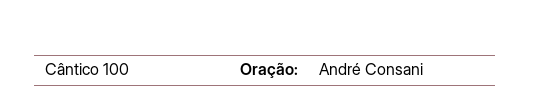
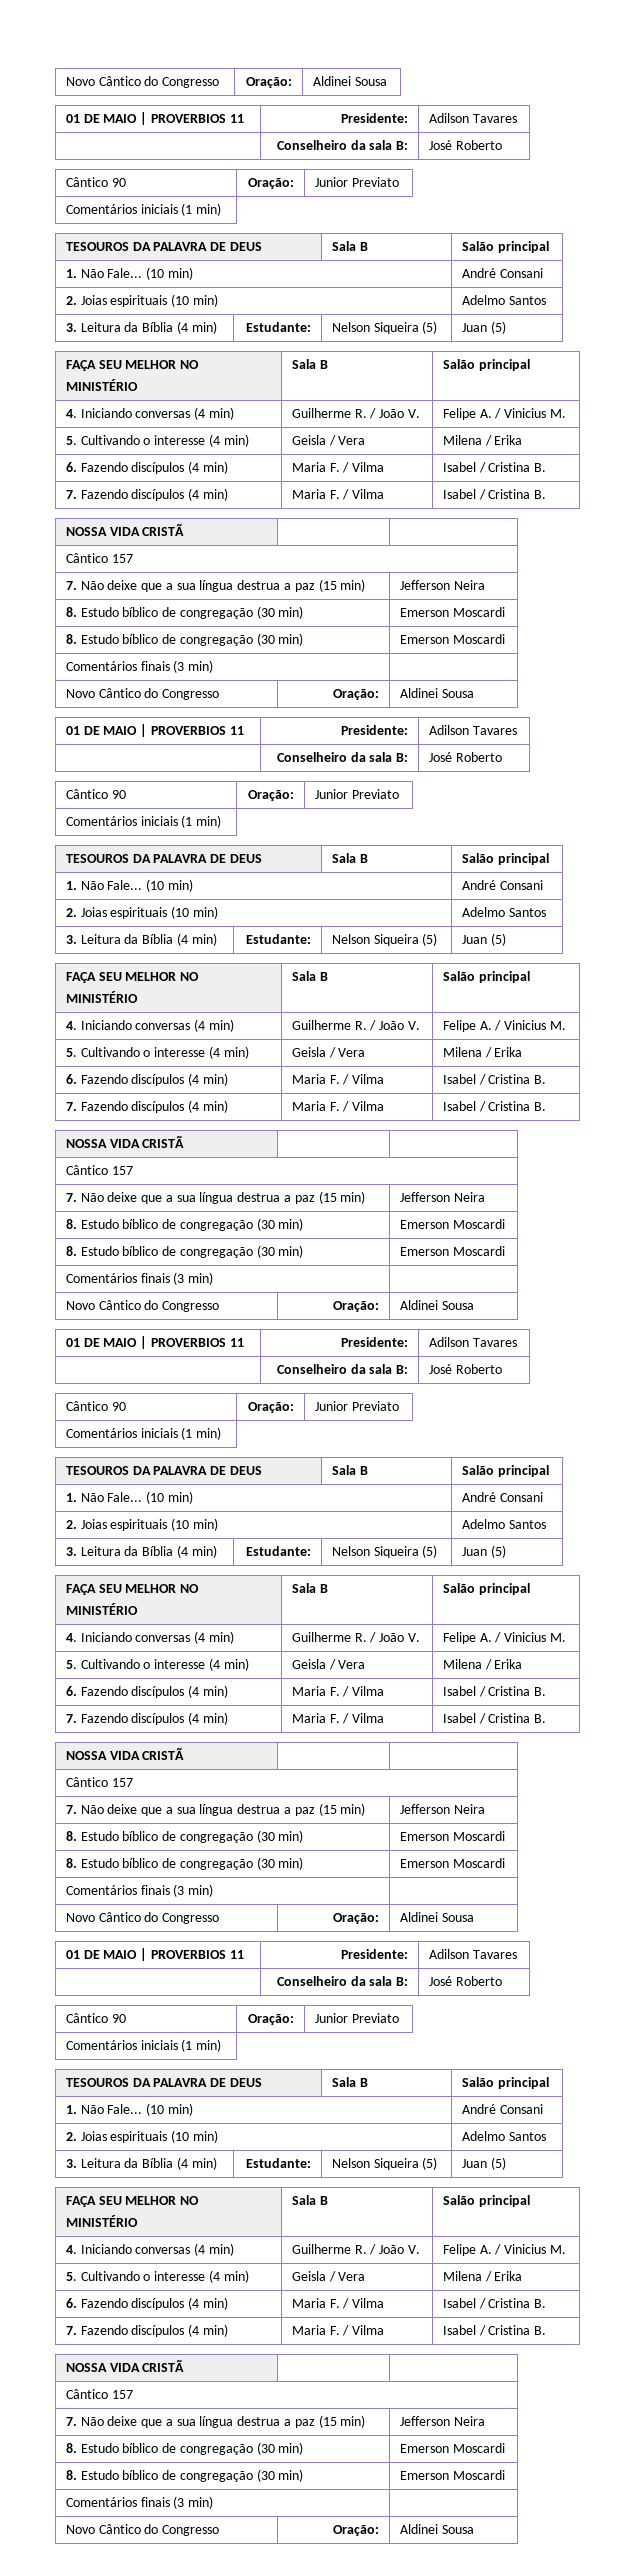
[45,63,130,75] [239,62,298,78] [319,63,424,75] Cântico 100 | Oração: | André Consani -> [65,76,220,88] [246,77,293,88] [312,76,387,86] [65,112,244,125] [341,113,409,123] [428,113,517,123] [276,140,409,150] [428,140,502,150] [65,177,126,187] [248,178,295,189] [314,177,399,187] [65,203,222,216] [65,242,262,251] [331,241,368,251] [461,241,549,253] [65,267,193,280] [461,268,543,278] [65,294,218,307] [461,295,546,305] [65,321,217,334] [246,322,312,332] [331,321,438,334] [461,321,506,334] [65,360,200,371] [65,379,138,391] [291,359,328,369] [442,359,530,371] [65,407,234,420] [291,408,420,419] [442,408,566,420] [65,434,249,447] [291,435,366,446] [442,435,523,446] [65,461,228,474] [291,462,385,473] [442,462,547,473] [65,488,228,501] [291,489,385,500] [442,489,547,500] [65,523,185,536] [65,553,133,563] [65,579,366,592] [399,580,485,590] [65,606,304,619] [399,607,505,617] [65,633,304,646] [399,634,505,644] [65,660,214,673] [65,688,220,700] [333,689,380,700] [399,688,474,698] [65,724,244,737] [341,725,409,735] [428,725,517,735] [276,752,409,762] [428,752,502,762] [65,789,126,799] [248,790,295,801] [314,789,399,799] [65,815,222,828] [65,854,262,863] [331,853,368,863] [461,853,549,865] [65,879,193,892] [461,880,543,890] [65,906,218,919] [461,907,546,917] [65,933,217,946] [246,934,312,944] [331,933,438,946] [461,933,506,946] [65,972,200,983] [65,991,138,1003] [291,971,328,981] [442,971,530,983] [65,1019,234,1032] [291,1020,420,1031] [442,1020,566,1032] [65,1046,249,1059] [291,1047,366,1058] [442,1047,523,1058] [65,1073,228,1086] [291,1074,385,1085] [442,1074,547,1085] [65,1100,228,1113] [291,1101,385,1112] [442,1101,547,1112] [65,1135,185,1148] [65,1165,133,1175] [65,1191,366,1204] [399,1192,485,1202] [65,1218,304,1231] [399,1219,505,1229] [65,1245,304,1258] [399,1246,505,1256] [65,1272,214,1285] [65,1300,220,1312] [333,1301,380,1312] [399,1300,474,1310] [65,1336,244,1349] [341,1337,409,1347] [428,1337,517,1347] [276,1364,409,1374] [428,1364,502,1374] [65,1401,126,1411] [248,1402,295,1413] [314,1401,399,1411] [65,1427,222,1440] [65,1466,262,1475] [331,1465,368,1475] [461,1465,549,1477] [65,1491,193,1504] [461,1492,543,1502] [65,1518,218,1531] [461,1519,546,1529] [65,1545,217,1558] [246,1546,312,1556] [331,1545,438,1558] [461,1545,506,1558] [65,1584,200,1595] [65,1603,138,1615] [291,1583,328,1593] [442,1583,530,1595] [65,1631,234,1644] [291,1632,420,1643] [442,1632,566,1644] [65,1658,249,1671] [291,1659,366,1670] [442,1659,523,1670] [65,1685,228,1698] [291,1686,385,1697] [442,1686,547,1697] [65,1712,228,1725] [291,1713,385,1724] [442,1713,547,1724] [65,1747,185,1760] [65,1777,133,1787] [65,1803,366,1816] [399,1804,485,1814] [65,1830,304,1843] [399,1831,505,1841] [65,1857,304,1870] [399,1858,505,1868] [65,1884,214,1897] [65,1912,220,1924] [333,1913,380,1924] [399,1912,474,1922] [65,1948,244,1961] [341,1949,409,1959] [428,1949,517,1959] [276,1976,409,1986] [428,1976,502,1986] [65,2013,126,2023] [248,2014,295,2025] [314,2013,399,2023] [65,2039,222,2052] [65,2078,262,2087] [331,2077,368,2087] [461,2077,549,2089] [65,2103,193,2116] [461,2104,543,2114] [65,2130,218,2143] [461,2131,546,2141] [65,2157,217,2170] [246,2158,312,2168] [331,2157,438,2170] [461,2157,506,2170] [65,2196,200,2207] [65,2215,138,2227] [291,2195,328,2205] [442,2195,530,2207] [65,2243,234,2256] [291,2244,420,2255] [442,2244,566,2256] [65,2270,249,2283] [291,2271,366,2282] [442,2271,523,2282] [65,2297,228,2310] [291,2298,385,2309] [442,2298,547,2309] [65,2324,228,2337] [291,2325,385,2336] [442,2325,547,2336] [65,2359,185,2372] [65,2389,133,2399] [65,2415,366,2428] [399,2416,485,2426] [65,2442,304,2455] [399,2443,505,2453] [65,2469,304,2482] [399,2470,505,2480] [65,2496,214,2509] [65,2524,220,2536] [333,2525,380,2536] [399,2524,474,2534] Novo Cântico do Congresso | Oração: | Aldinei Sousa // 01 DE MAIO | PROVERBIOS 11 | Presidente: | Adilson Tavares // | Conselheiro da sala B: | José Roberto // Cântico 90 | Oração: | Junior Previato // Comentários iniciais (1 min) // TESOUROS DA PALAVRA DE DEUS | Sala B | Salão principal // 1. Não Fale... (10 min) | André Consani // 2. Joias espirituais (10 min) | Adelmo Santos // 3. Leitura da Bíblia (4 min) | Estudante: | Nelson Siqueira (5) | Juan (5) // FAÇA SEU MELHOR NO MINISTÉRIO | Sala B | Salão principal // 4. Iniciando conversas (4 min) | Guilherme R. / João V. | Felipe A. / Vinicius M. // 5. Cultivando o interesse (4 min) | Geisla / Vera | Milena / Erika // 6. Fazendo discípulos (4 min) | Maria F. / Vilma | Isabel / Cristina B. // 7. Fazendo discípulos (4 min) | Maria F. / Vilma | Isabel / Cristina B. // NOSSA VIDA CRISTÃ | | // Cântico 157 // 7. Não deixe que a sua língua destrua a paz (15 min) | Jefferson Neira // 8. Estudo bíblico de congregação (30 min) | Emerson Moscardi // 8. Estudo bíblico de congregação (30 min) | Emerson Moscardi // Comentários finais (3 min) | // Novo Cântico do Congresso | Oração: | Aldinei Sousa // 01 DE MAIO | PROVERBIOS 11 | Presidente: | Adilson Tavares // | Conselheiro da sala B: | José Roberto // Cântico 90 | Oração: | Junior Previato // Comentários iniciais (1 min) // TESOUROS DA PALAVRA DE DEUS | Sala B | Salão principal // 1. Não Fale... (10 min) | André Consani // 2. Joias espirituais (10 min) | Adelmo Santos // 3. Leitura da Bíblia (4 min) | Estudante: | Nelson Siqueira (5) | Juan (5) // FAÇA SEU MELHOR NO MINISTÉRIO | Sala B | Salão principal // 4. Iniciando conversas (4 min) | Guilherme R. / João V. | Felipe A. / Vinicius M. // 5. Cultivando o interesse (4 min) | Geisla / Vera | Milena / Erika // 6. Fazendo discípulos (4 min) | Maria F. / Vilma | Isabel / Cristina B. // 7. Fazendo discípulos (4 min) | Maria F. / Vilma | Isabel / Cristina B. // NOSSA VIDA CRISTÃ | | // Cântico 157 // 7. Não deixe que a sua língua destrua a paz (15 min) | Jefferson Neira // 8. Estudo bíblico de congregação (30 min) | Emerson Moscardi // 8. Estudo bíblico de congregação (30 min) | Emerson Moscardi // Comentários finais (3 min) | // Novo Cântico do Congresso | Oração: | Aldinei Sousa // 01 DE MAIO | PROVERBIOS 11 | Presidente: | Adilson Tavares // | Conselheiro da sala B: | José Roberto // Cântico 90 | Oração: | Junior Previato // Comentários iniciais (1 min) // TESOUROS DA PALAVRA DE DEUS | Sala B | Salão principal // 1. Não Fale... (10 min) | André Consani // 2. Joias espirituais (10 min) | Adelmo Santos // 3. Leitura da Bíblia (4 min) | Estudante: | Nelson Siqueira (5) | Juan (5) // FAÇA SEU MELHOR NO MINISTÉRIO | Sala B | Salão principal // 4. Iniciando conversas (4 min) | Guilherme R. / João V. | Felipe A. / Vinicius M. // 5. Cultivando o interesse (4 min) | Geisla / Vera | Milena / Erika // 6. Fazendo discípulos (4 min) | Maria F. / Vilma | Isabel / Cristina B. // 7. Fazendo discípulos (4 min) | Maria F. / Vilma | Isabel / Cristina B. // NOSSA VIDA CRISTÃ | | // Cântico 157 // 7. Não deixe que a sua língua destrua a paz (15 min) | Jefferson Neira // 8. Estudo bíblico de congregação (30 min) | Emerson Moscardi // 8. Estudo bíblico de congregação (30 min) | Emerson Moscardi // Comentários finais (3 min) | // Novo Cântico do Congresso | Oração: | Aldinei Sousa // 01 DE MAIO | PROVERBIOS 11 | Presidente: | Adilson Tavares // | Conselheiro da sala B: | José Roberto // Cântico 90 | Oração: | Junior Previato // Comentários iniciais (1 min) // TESOUROS DA PALAVRA DE DEUS | Sala B | Salão principal // 1. Não Fale... (10 min) | André Consani // 2. Joias espirituais (10 min) | Adelmo Santos // 3. Leitura da Bíblia (4 min) | Estudante: | Nelson Siqueira (5) | Juan (5) // FAÇA SEU MELHOR NO MINISTÉRIO | Sala B | Salão principal // 4. Iniciando conversas (4 min) | Guilherme R. / João V. | Felipe A. / Vinicius M. // 5. Cultivando o interesse (4 min) | Geisla / Vera | Milena / Erika // 6. Fazendo discípulos (4 min) | Maria F. / Vilma | Isabel / Cristina B. // 7. Fazendo discípulos (4 min) | Maria F. / Vilma | Isabel / Cristina B. // NOSSA VIDA CRISTÃ | | // Cântico 157 // 7. Não deixe que a sua língua destrua a paz (15 min) | Jefferson Neira // 8. Estudo bíblico de congregação (30 min) | Emerson Moscardi // 8. Estudo bíblico de congregação (30 min) | Emerson Moscardi // Comentários finais (3 min) | // Novo Cântico do Congresso | Oração: | Aldinei Sousa

